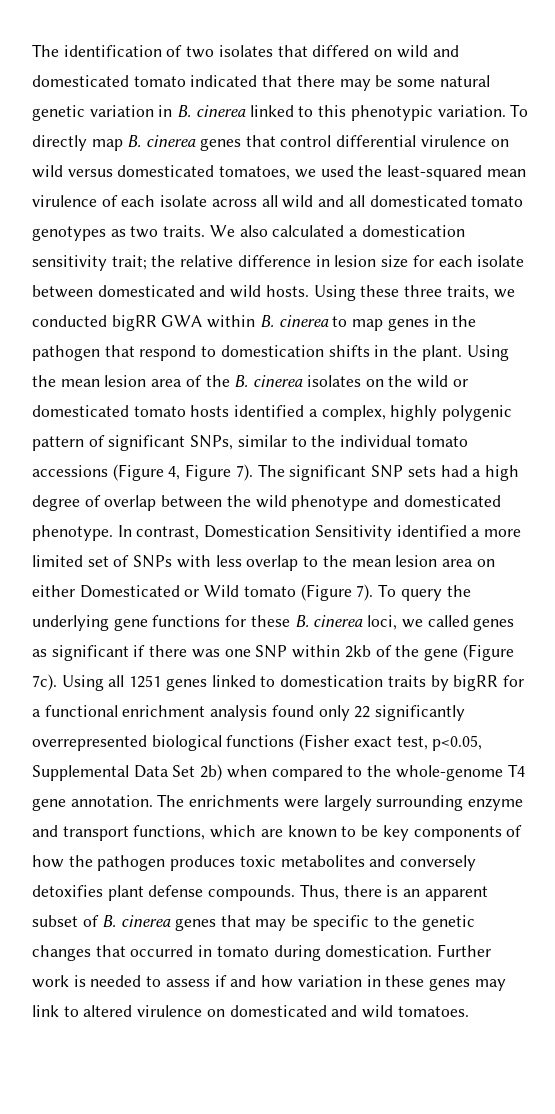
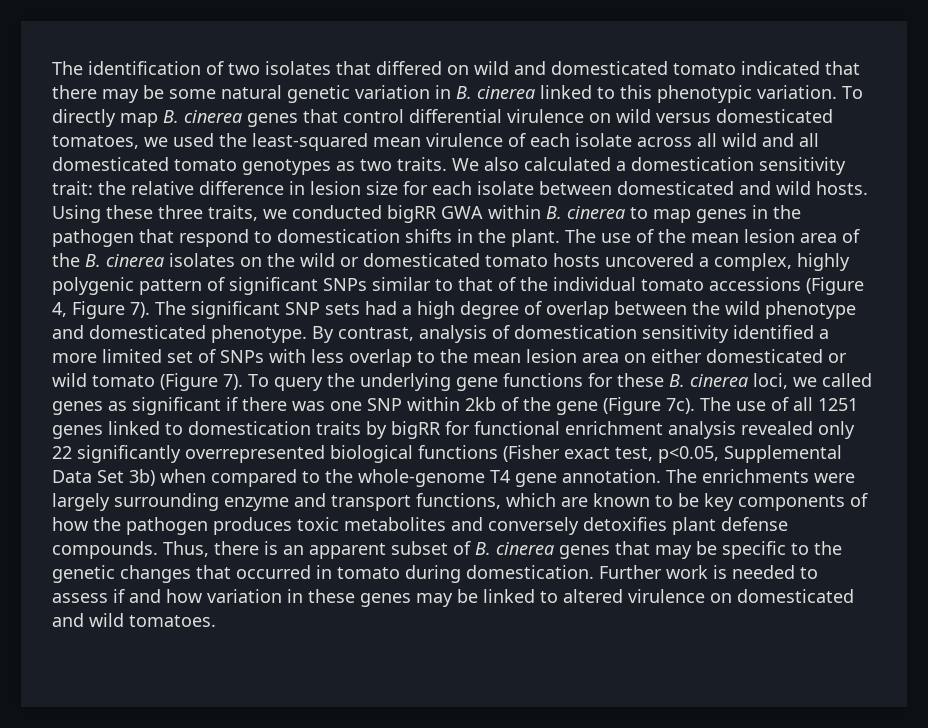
[111,255,147,270] trait; -> [52,181,93,195] trait:
[466,345,509,361] Using -> [565,229,654,243] The use of
[234,405,305,417] identified -> [605,253,694,267] uncovered
[190,435,234,450] SNPs, -> [323,278,367,291] SNPs
(307, 441) none -> [458,277,516,291] that of
[117,525,392,541] In contrast, Domestication Sensitivity -> [312,325,729,343] By contrast, analysis of domestication sensitivity
[79,585,240,598] Domesticated or Wild -> [706,349,847,363] [52,373,87,387] domesticated or wild
[61,675,104,691] Using -> [700,397,789,411] The use of
[32,709,41,717] a -> (470, 428) none
[271,705,314,717] found -> [741,421,813,435] revealed
[200,764,223,781] 2b) -> [129,469,155,486] 3b)
[32,1005,59,1017] link -> [457,589,535,603] be linked

